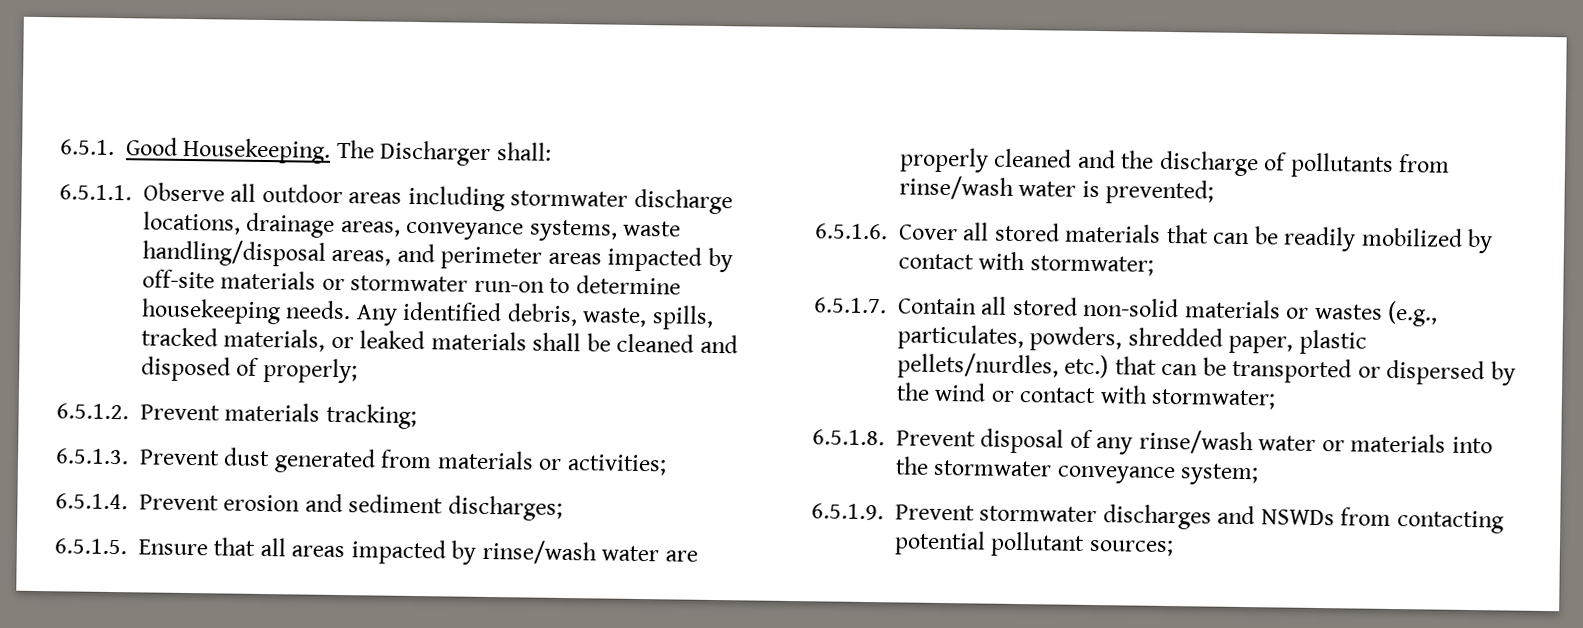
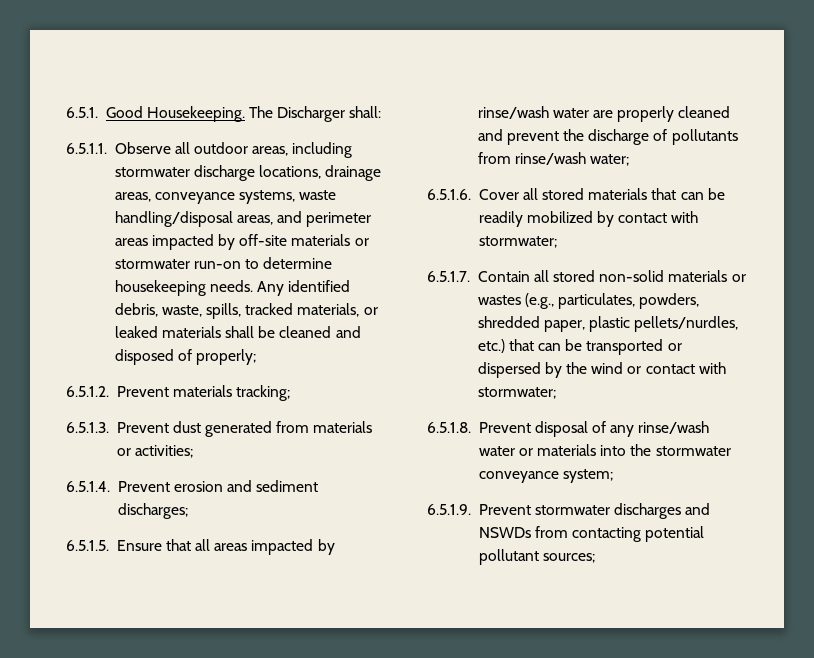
[348,192,403,204] areas -> [252,146,289,156] areas,
(1116, 159) none -> [506,131,559,145] prevent
[1018,179,1215,205] water is prevented; -> [590,154,630,166] water;

